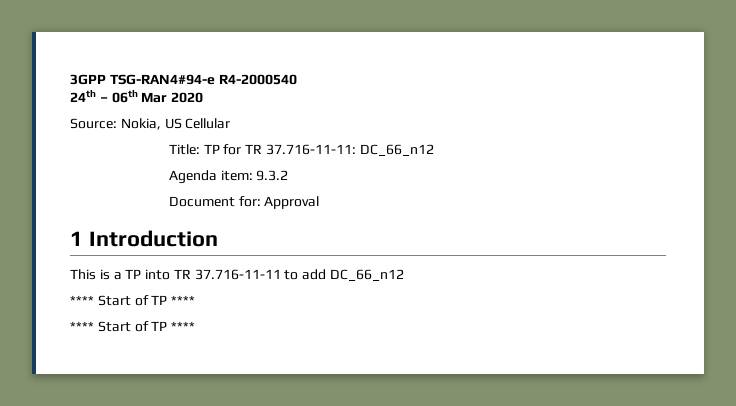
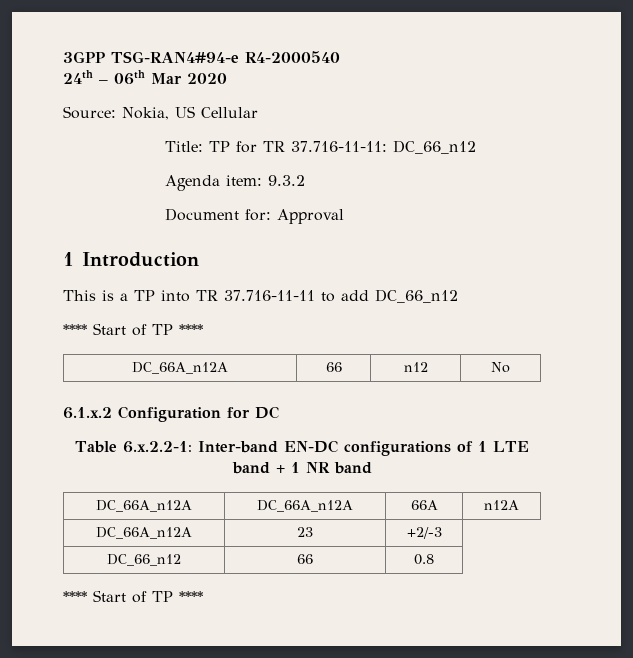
(196, 300) none -> [132,362,228,374] [325,362,342,372] [403,362,428,372] [491,362,510,373] [63,406,279,422] [75,440,529,456] [231,462,372,474] [96,500,192,512] [257,500,353,512] [410,500,438,510] [484,500,519,510] [96,527,192,539] [297,527,313,537] [406,527,442,539] [107,554,181,566] [297,554,313,564] [414,554,434,565] // DC_66A_n12A | 66 | n12 | No // 6.1.x.2 Configuration for DC // Table 6.x.2.2-1: Inter-band EN-DC configurations of 1 LTE band + 1 NR band // DC_66A_n12A | DC_66A_n12A | 66A | n12A // DC_66A_n12A | 23 | +2/-3 // DC_66_n12 | 66 | 0.8

